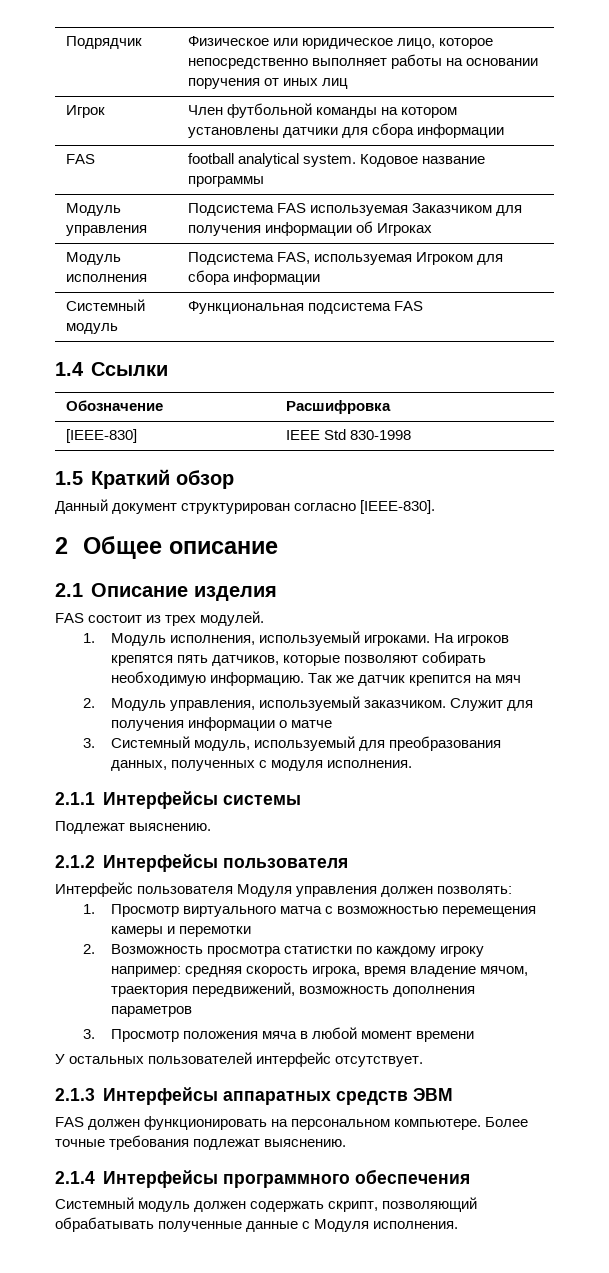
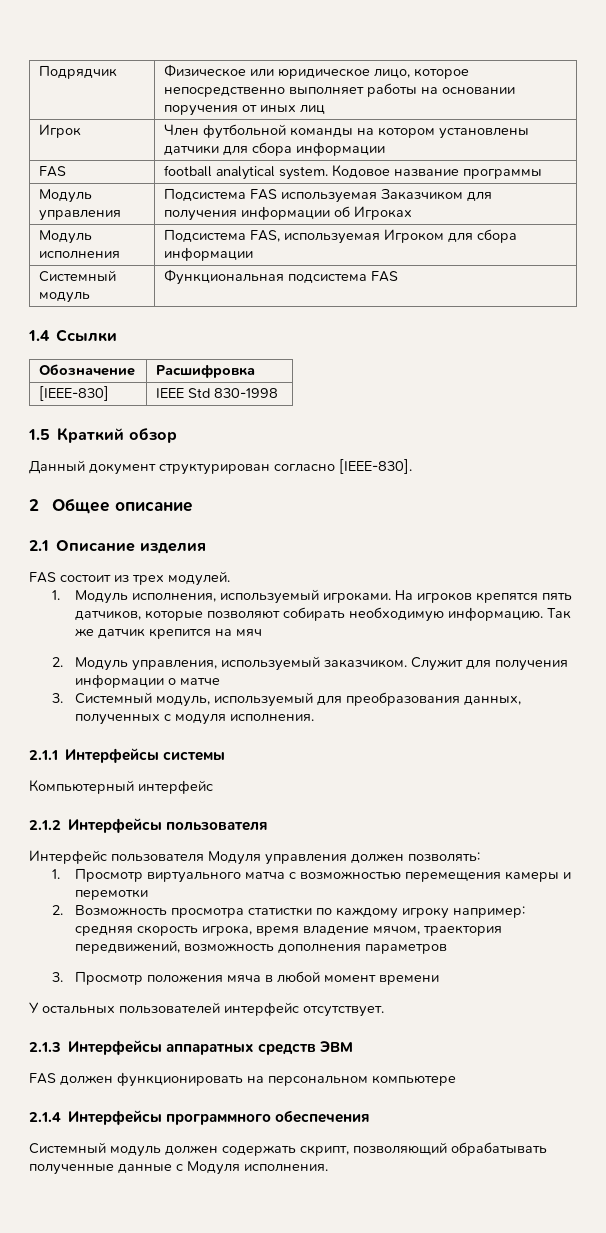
[55,821,212,834] Подлежат выяснению. -> [29,780,213,794] Компьютерный интерфейс
[394,1117,529,1130] [55,1135,347,1150] компьютере. Более точные требования подлежат выяснению. -> [372,1075,456,1086] компьютере

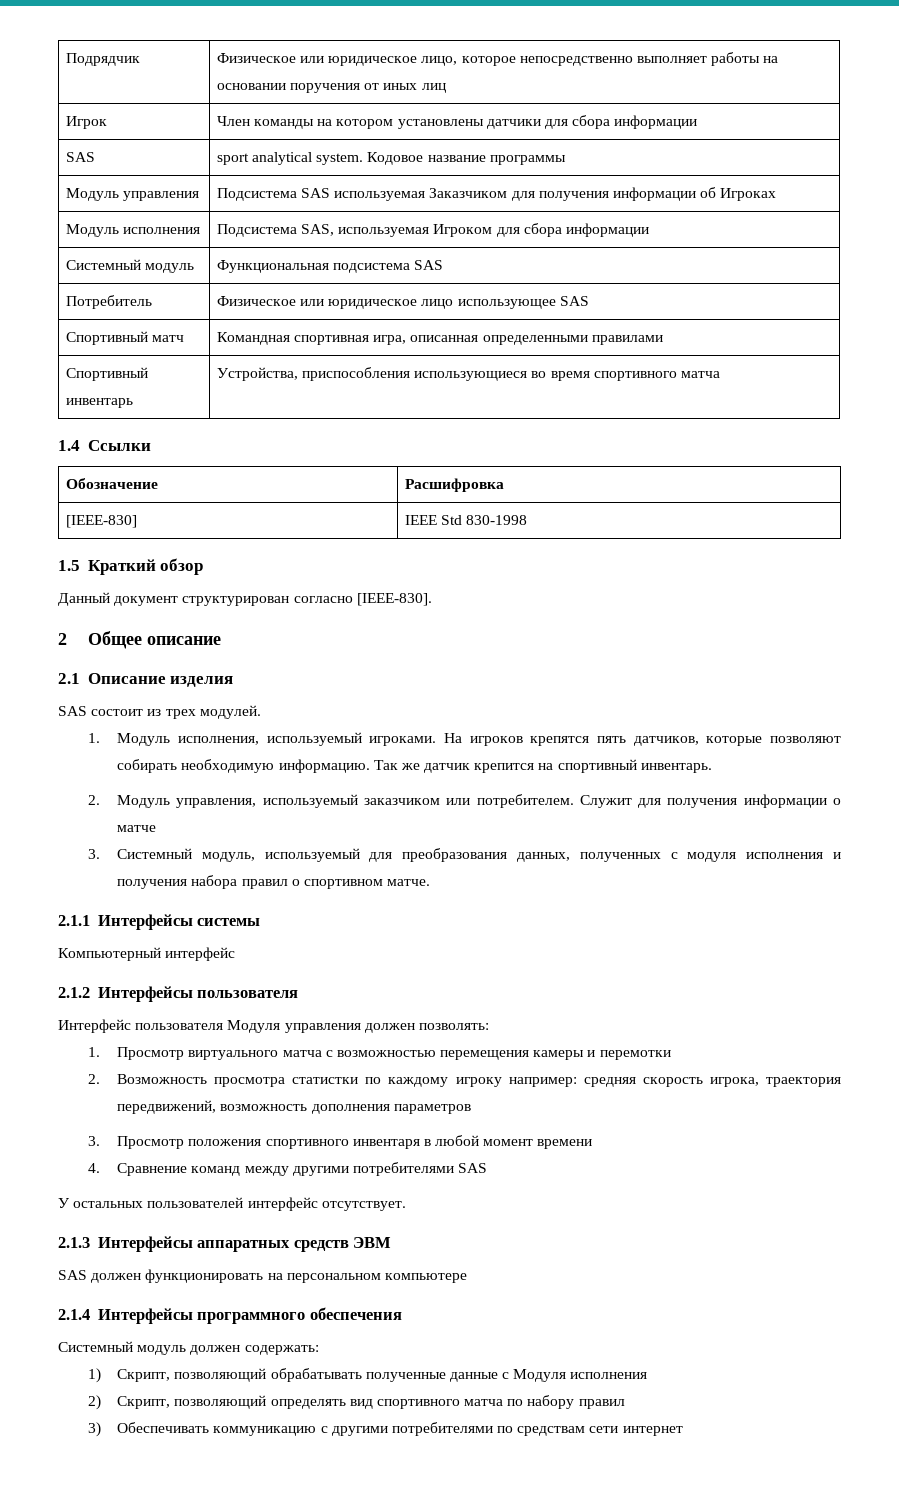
[203,124,287,139] футбольной -> (250, 121) none
[39,166,67,177] [164,165,213,177] FAS | football -> [65,152,95,162] [216,153,249,165] SAS | sport
[250,189,278,200] FAS -> [301,188,331,198] SAS
[250,230,281,242] FAS, -> [301,224,335,236] SAS,
[371,271,399,282] FAS -> [414,260,444,270] [65,295,152,309] [216,296,589,309] [65,331,185,345] [216,332,663,345] [65,367,148,381] [65,398,133,408] [216,367,720,381] SAS // Потребитель | Физическое или юридическое лицо использующее SAS // Спортивный матч | Командная спортивная игра, описанная определенными правилами // Спортивный инвентарь | Устройства, приспособления использующиеся во время спортивного матча
[29,572,56,583] FAS -> [58,706,87,716] SAS
[236,629,263,637] мяч -> [557,759,712,773] спортивный инвентарь.
[324,659,408,668] заказчиком. -> [363,794,574,808] заказчиком или потребителем.
[230,714,315,722] исполнения. -> [746,852,841,859] [117,875,431,889] исполнения и получения набора правил о спортивном матче.
[256,926,421,936] время владение мячом, -> (759, 1082) none
[227,975,262,983] мяча -> [265,1139,420,1149] спортивного инвентаря
(440, 980) none -> [87,1162,488,1176] // 4. Сравнение команд между другими потребителями SAS
[29,1073,56,1084] FAS -> [58,1270,87,1280] SAS
[222,1145,349,1156] содержать скрипт, -> [244,1345,319,1355] [87,1368,171,1383] содержать: // 1) Скрипт,
[244,1164,328,1172] исполнения. -> [570,1372,648,1379] [87,1395,625,1410] [87,1422,683,1437] исполнения // 2) Скрипт, позволяющий определять вид спортивного матча по набору правил // 3) Обеспечивать коммуникацию с другими потребителями по средствам сети интернет

